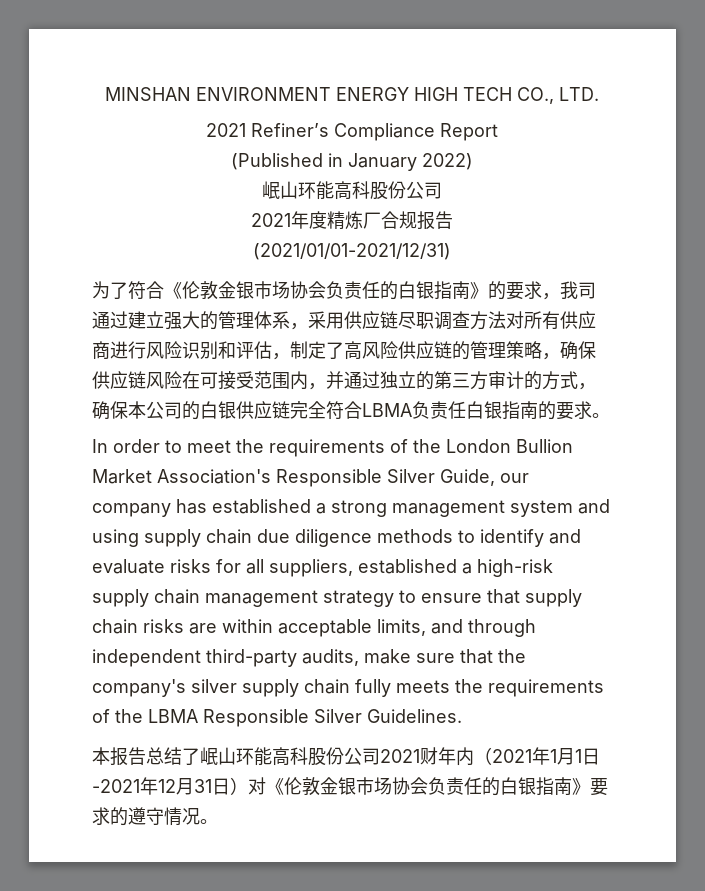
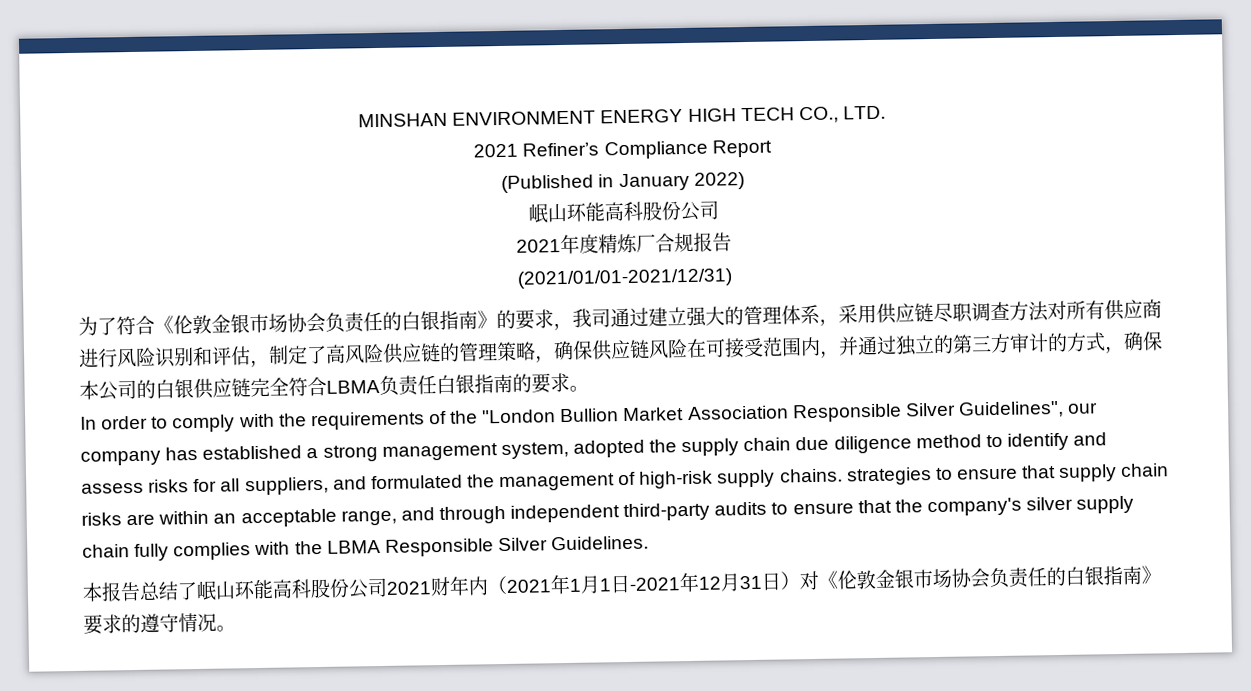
[187,439,511,457] meet the requirements of the London -> [172,409,557,433] comply with the requirements of the "London
[157,469,495,487] Association's Responsible Silver Guide, -> [687,400,1064,423] Association Responsible Silver Guidelines",
[510,499,610,517] [92,529,139,547] system and using -> [500,439,678,460] system, adopted the
[377,529,453,543] methods -> [915,434,982,449] method
[92,559,165,574] evaluate -> [81,482,144,494] assess
[358,559,553,577] [92,589,394,607] established a high-risk supply chain management strategy -> [332,467,932,492] and formulated the management of high-risk supply chains. strategies
[278,619,426,637] acceptable limits, -> [213,508,397,528] an acceptable range,
[302,649,455,666] audits, make sure -> [714,501,854,516] audits to ensure
[396,679,604,697] [92,709,110,723] meets the requirements of -> [173,541,291,561] complies with

